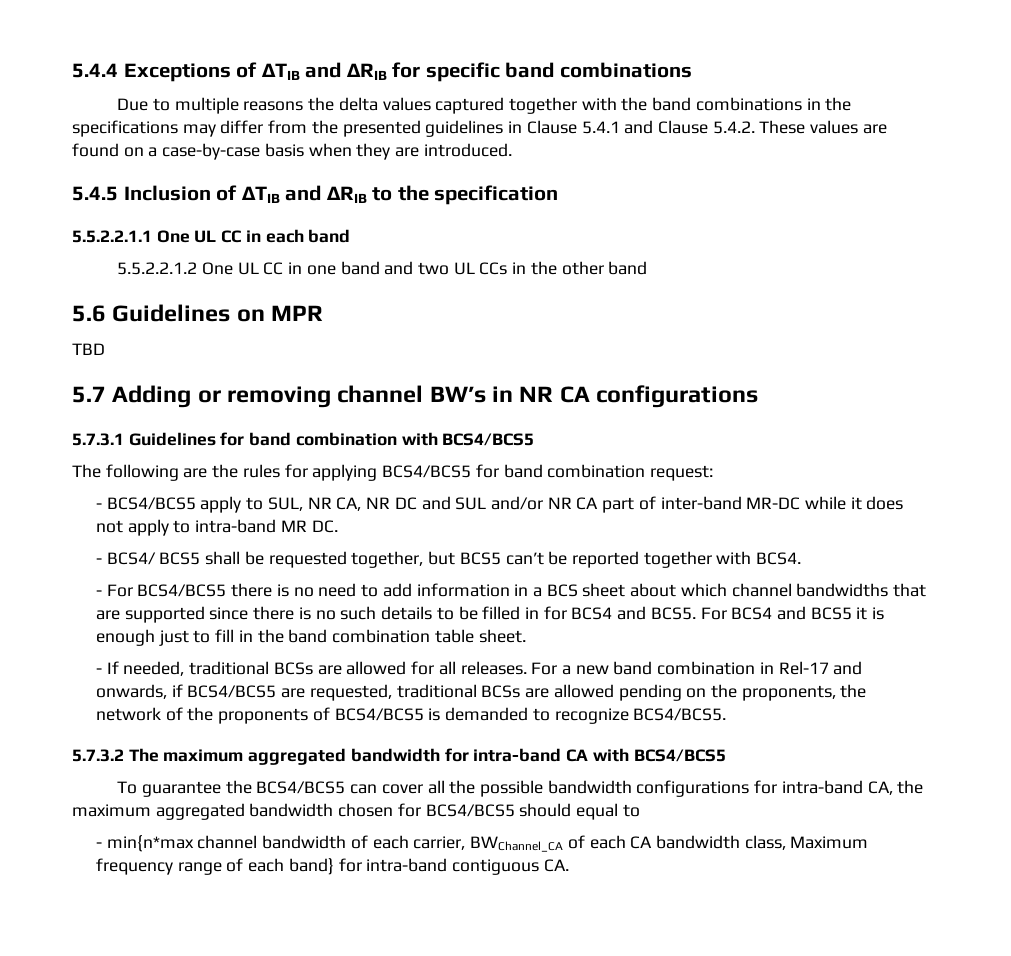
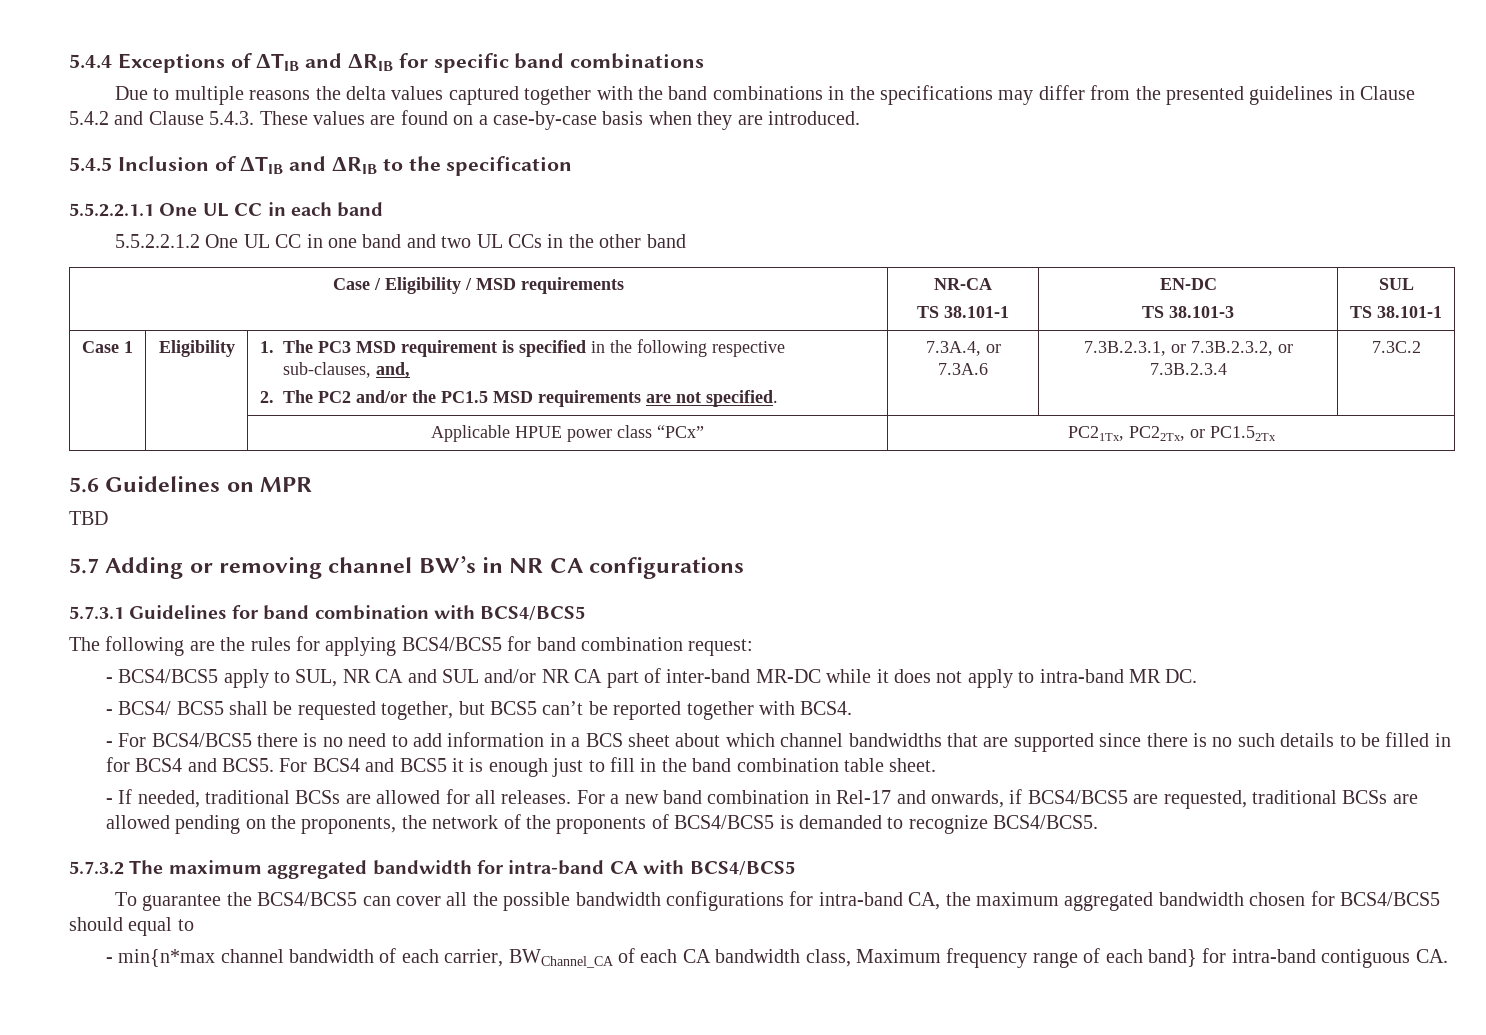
[581,121,620,134] 5.4.1 -> [69,111,109,125] 5.4.2
[712,121,755,134] 5.4.2. -> [209,111,255,125] 5.4.3.
(648, 268) none -> [333,277,624,294] [934,278,992,290] [917,306,1009,318] [1159,278,1217,290] [1142,306,1234,318] [1378,278,1414,290] [1350,306,1442,318] [82,341,133,353] [158,340,235,357] [259,339,785,357] [282,362,410,378] [259,390,778,407] [925,341,1001,356] [938,363,988,375] [1083,341,1293,356] [1149,363,1227,375] [1371,341,1421,353] [431,425,704,442] [1067,426,1276,441] // Case / Eligibility / MSD requirements | NR-CA // TS 38.101-1 | EN-DC // TS 38.101-3 | SUL // TS 38.101-1 // Case 1 | Eligibility | 1. The PC3 MSD requirement is specified in the following respective sub-clauses, and, // 2. The PC2 and/or the PC1.5 MSD requirements are not specified. | 7.3A.4, or 7.3A.6 | 7.3B.2.3.1, or 7.3B.2.3.2, or 7.3B.2.3.4 | 7.3C.2 // | | Applicable HPUE power class “PCx” | PC21Tx, PC22Tx, or PC1.52Tx
[336,497,417,511] CA, NR DC -> [375,669,404,683] CA

